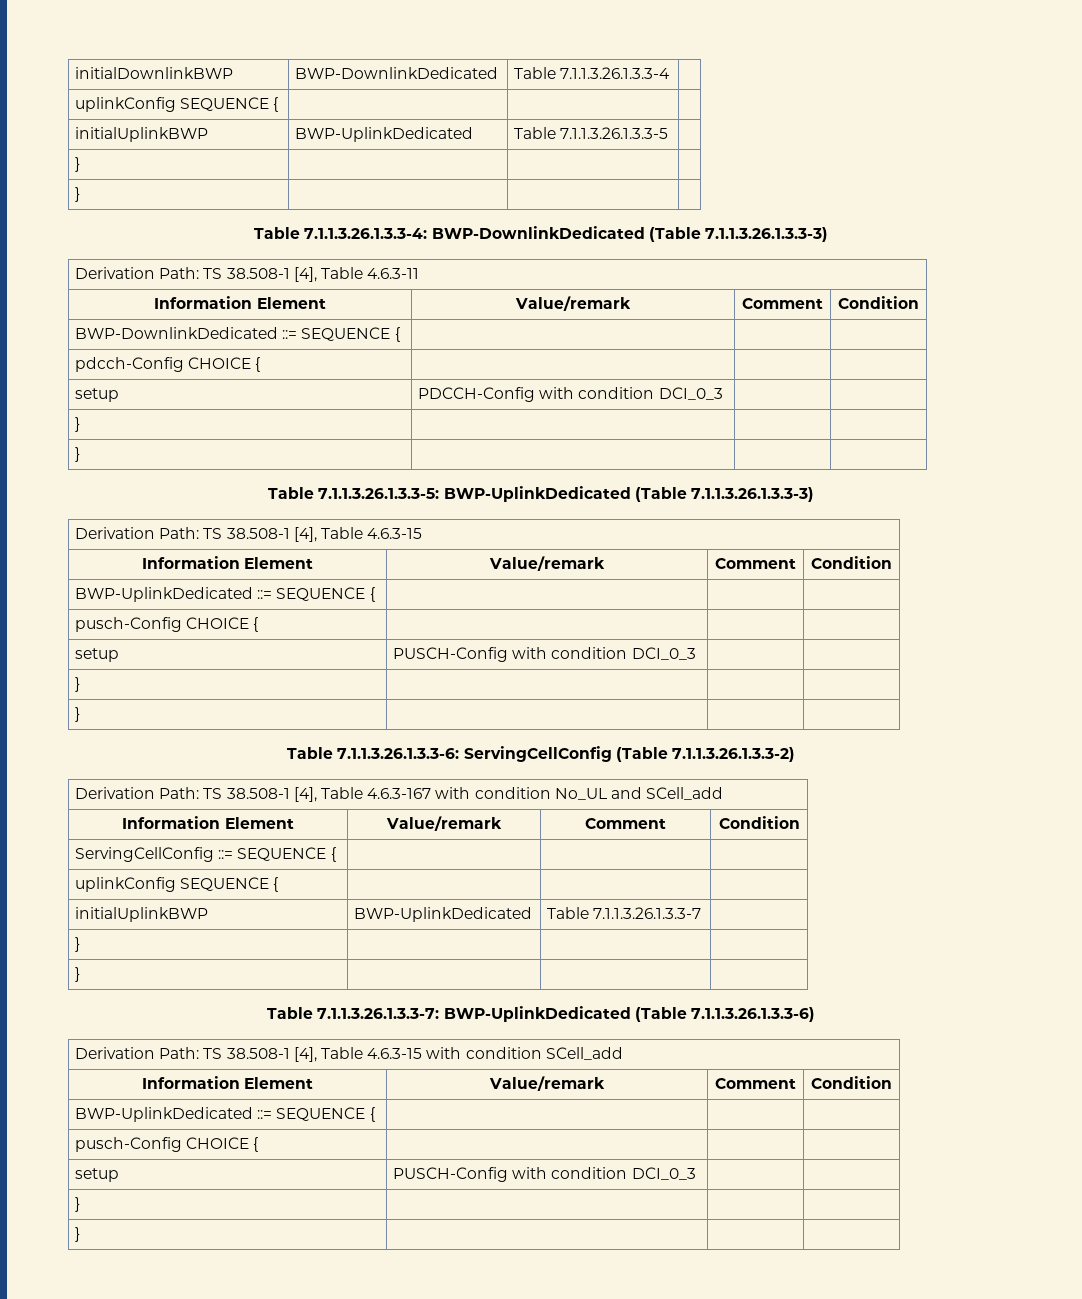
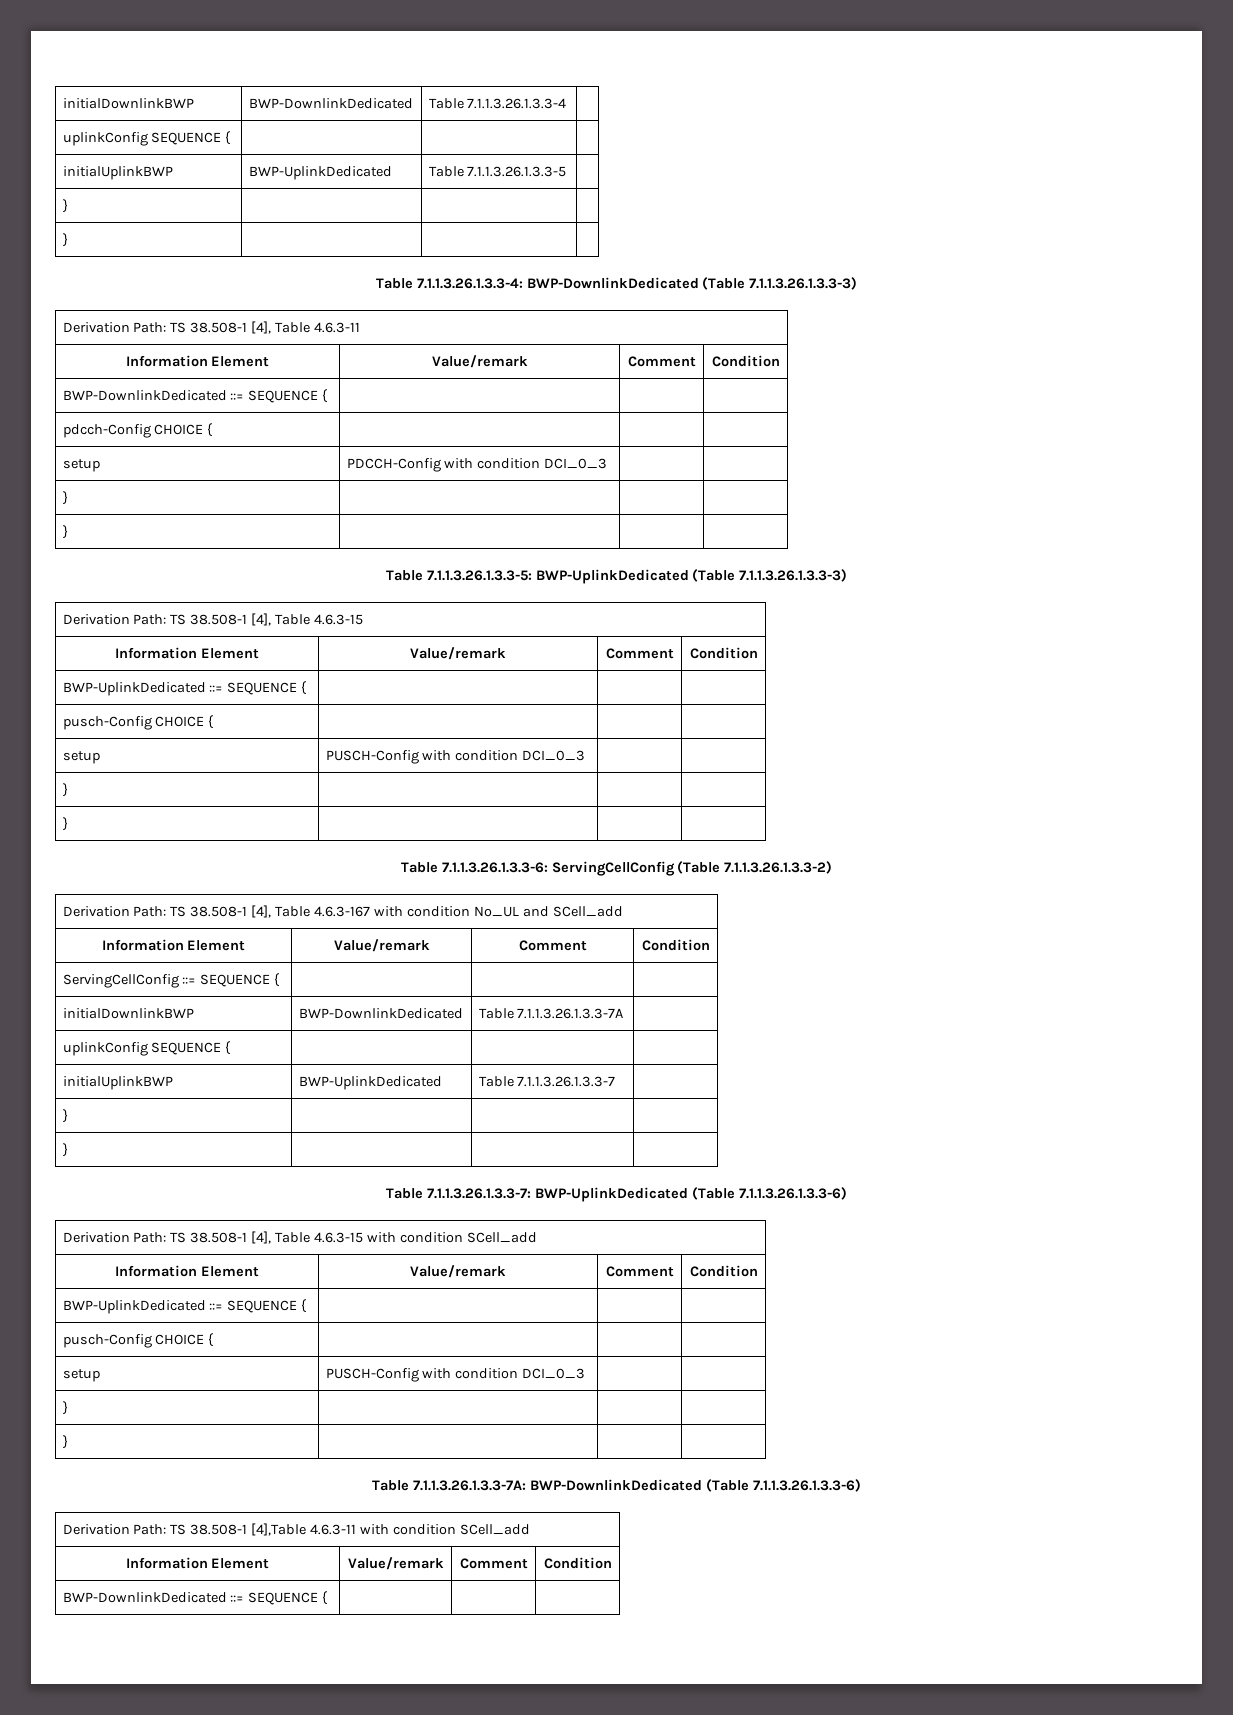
(336, 854) none -> [62,1008,194,1019] [298,1008,463,1019] [478,1008,624,1019] // initialDownlinkBWP | BWP-DownlinkDedicated | Table 7.1.1.3.26.1.3.3-7A |
(81, 1234) none -> [372,1479,861,1492] [62,1523,530,1536] [125,1557,270,1569] [347,1557,444,1570] [459,1558,528,1569] [543,1557,612,1569] [62,1591,328,1605] // Table 7.1.1.3.26.1.3.3-7A: BWP-DownlinkDedicated (Table 7.1.1.3.26.1.3.3-6) // Derivation Path: TS 38.508-1 [4],Table 4.6.3-11 with condition SCell_add // Information Element | Value/remark | Comment | Condition // BWP-DownlinkDedicated ::= SEQUENCE { | | |

